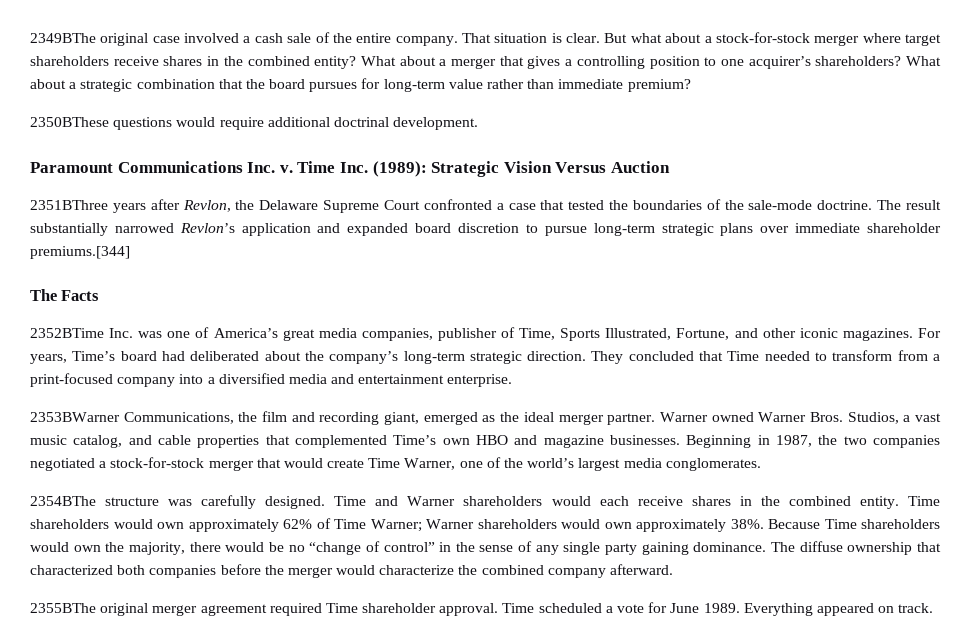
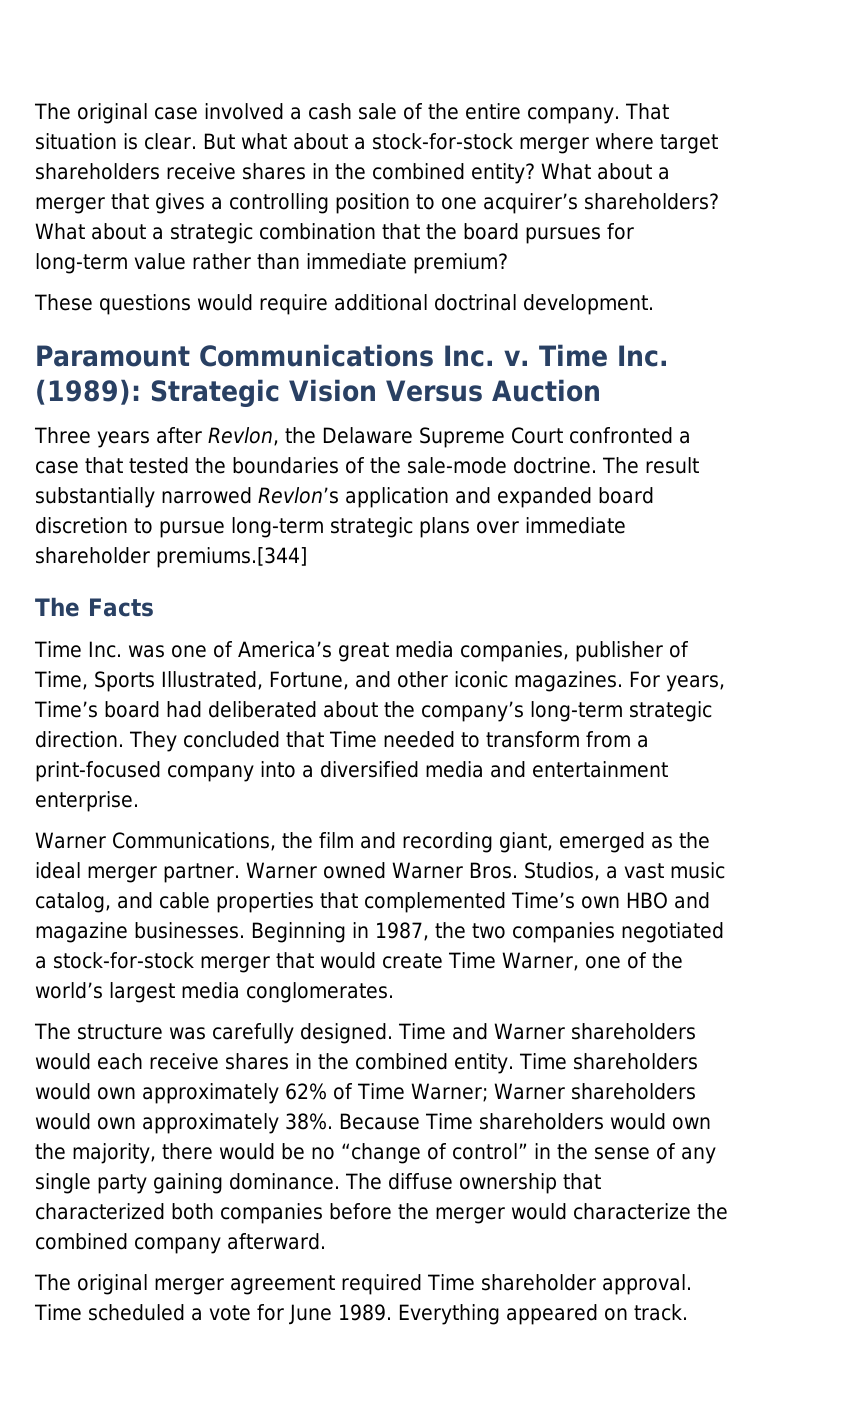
[30,33,96,43] 2349BThe -> [34,103,71,120] The
[30,117,109,127] 2350BThese -> [34,294,93,311] These
[30,200,108,210] 2351BThree -> [34,427,91,444] Three
[30,328,104,338] 2352BTime -> [34,641,82,658] Time
[30,412,120,422] 2353BWarner -> [35,832,106,849] Warner
[30,496,96,506] 2354BThe -> [34,1023,71,1040] The
[30,603,96,613] 2355BThe -> [34,1274,71,1291] The

